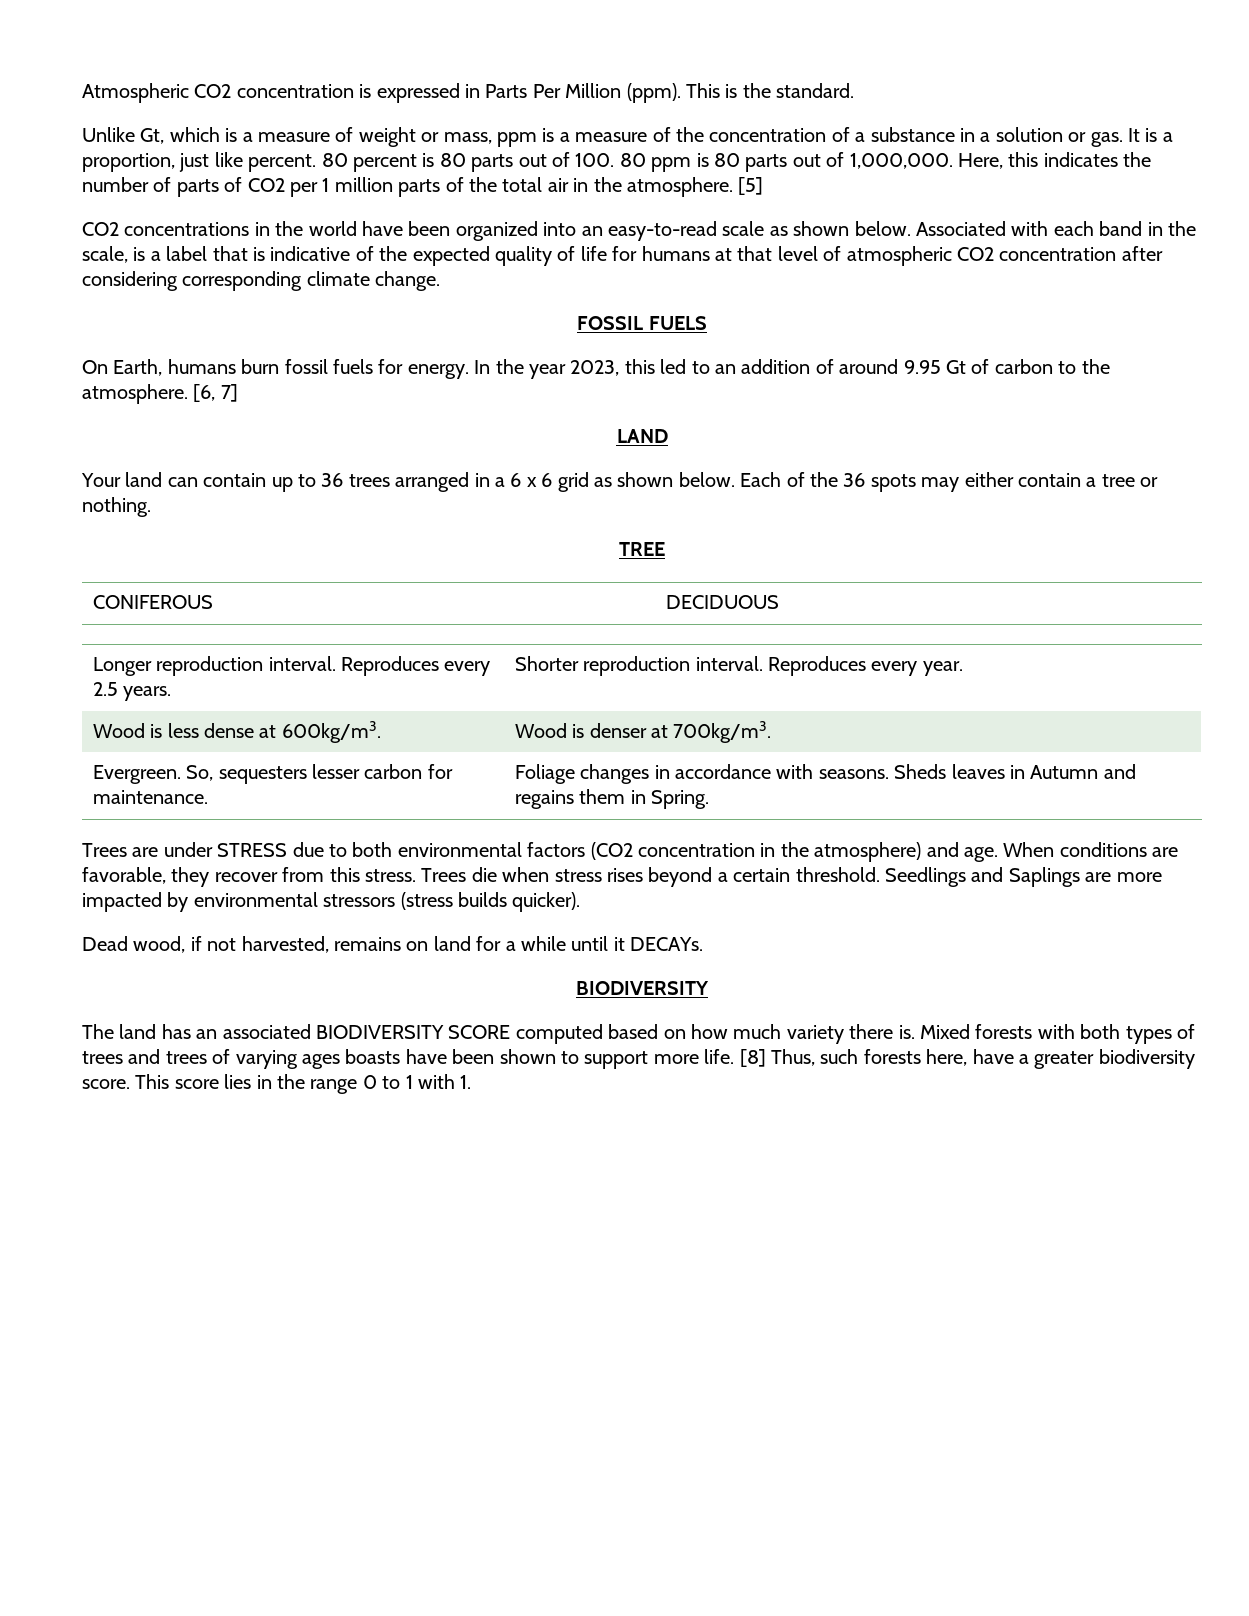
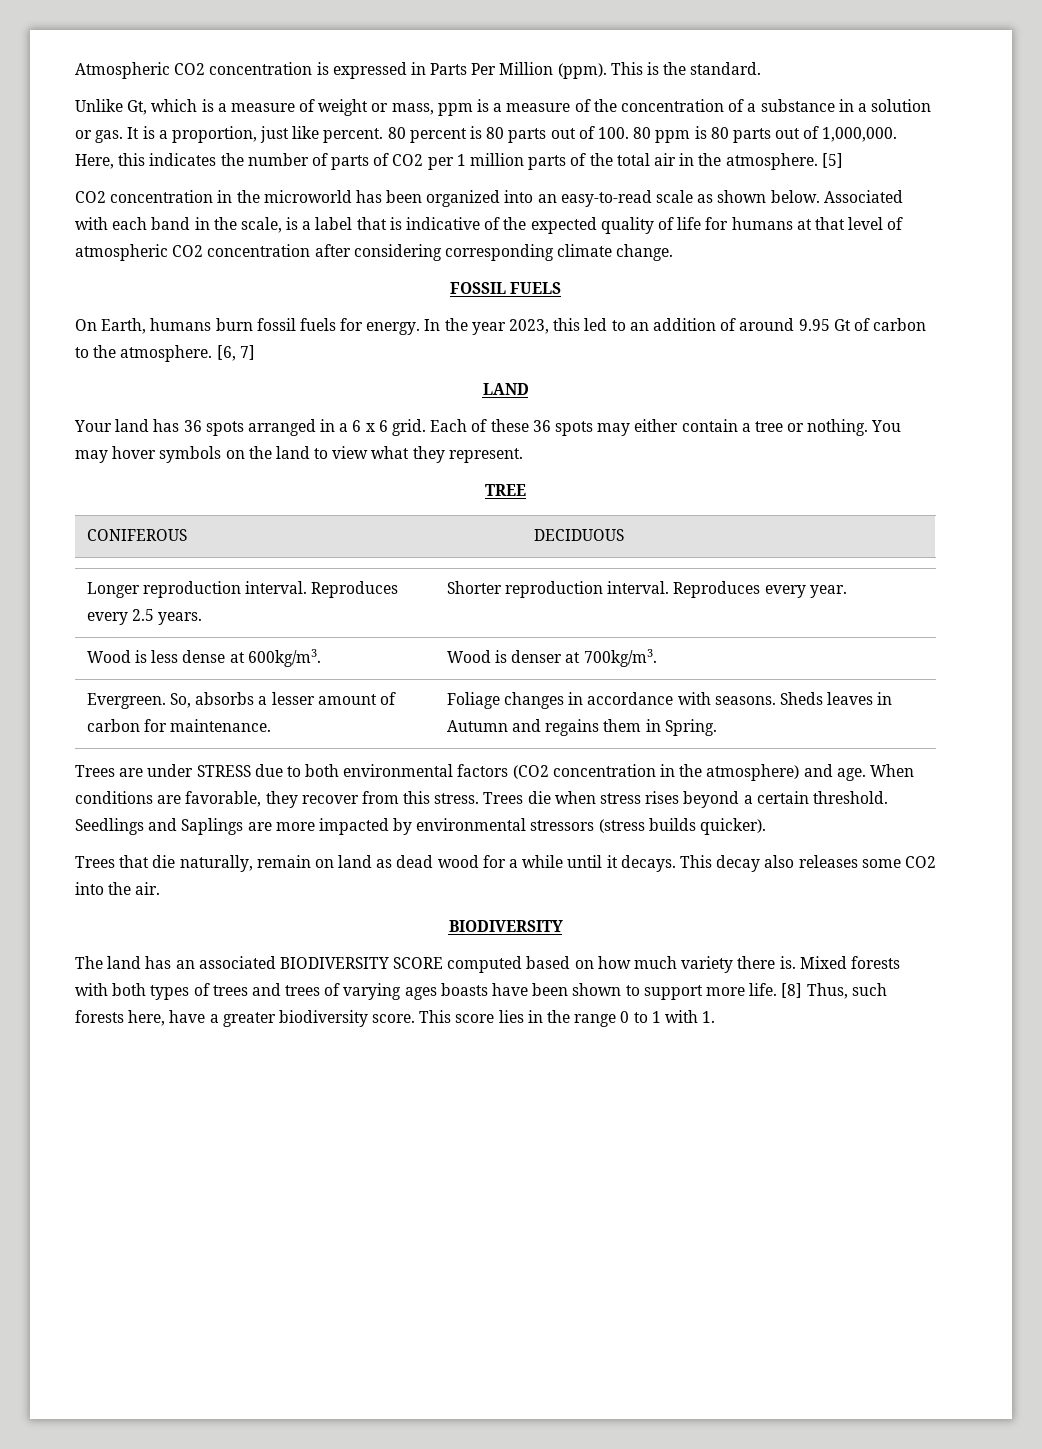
[124,221,403,236] concentrations in the world have -> [110,190,382,203] concentration in the microworld has
[167,473,390,492] can contain up to 36 trees -> [153,419,244,436] has 36 spots
[557,472,735,492] grid as shown below. -> [392,419,427,436] grid.
[809,472,838,487] the -> [490,419,529,432] these
(151, 507) none -> [871,420,902,432] [75,446,523,463] You may hover symbols on the land to view what they represent.
[218,764,360,784] sequesters lesser -> [195,692,396,705] absorbs a lesser amount of
[82,936,471,953] Dead wood, if not harvested, remains on land -> [75,855,479,872] Trees that die naturally, remain on land as dead wood
[630,937,704,951] DECAYs. -> [620,855,936,872] [75,882,161,895] decays. This decay also releases some CO2 into the air.

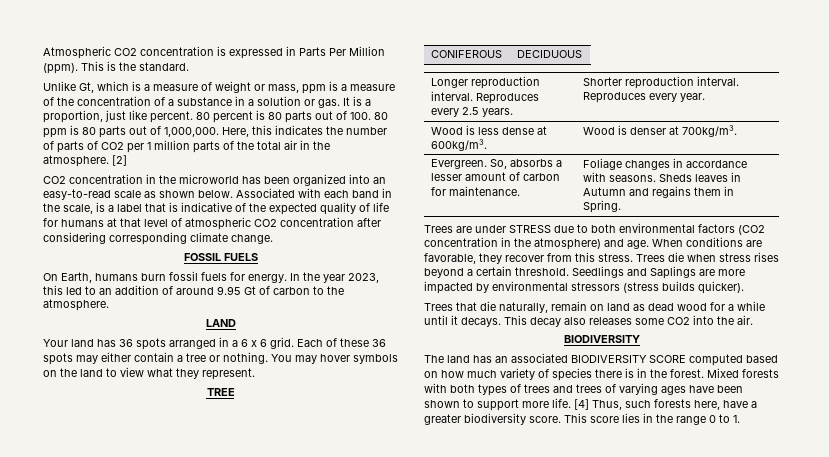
[821,153,843,168] [5] -> [112,155,127,166] [2]
[216,345,255,361] [6, 7] -> (109, 305) none
[737,956,796,969] there is. -> [538,368,704,381] of species there is in the forest.
[440,983,488,996] boasts -> (686, 390) none
[781,983,803,998] [8] -> [574,399,589,410] [4]
[651,1010,698,1023] 1 with -> (730, 418) none

